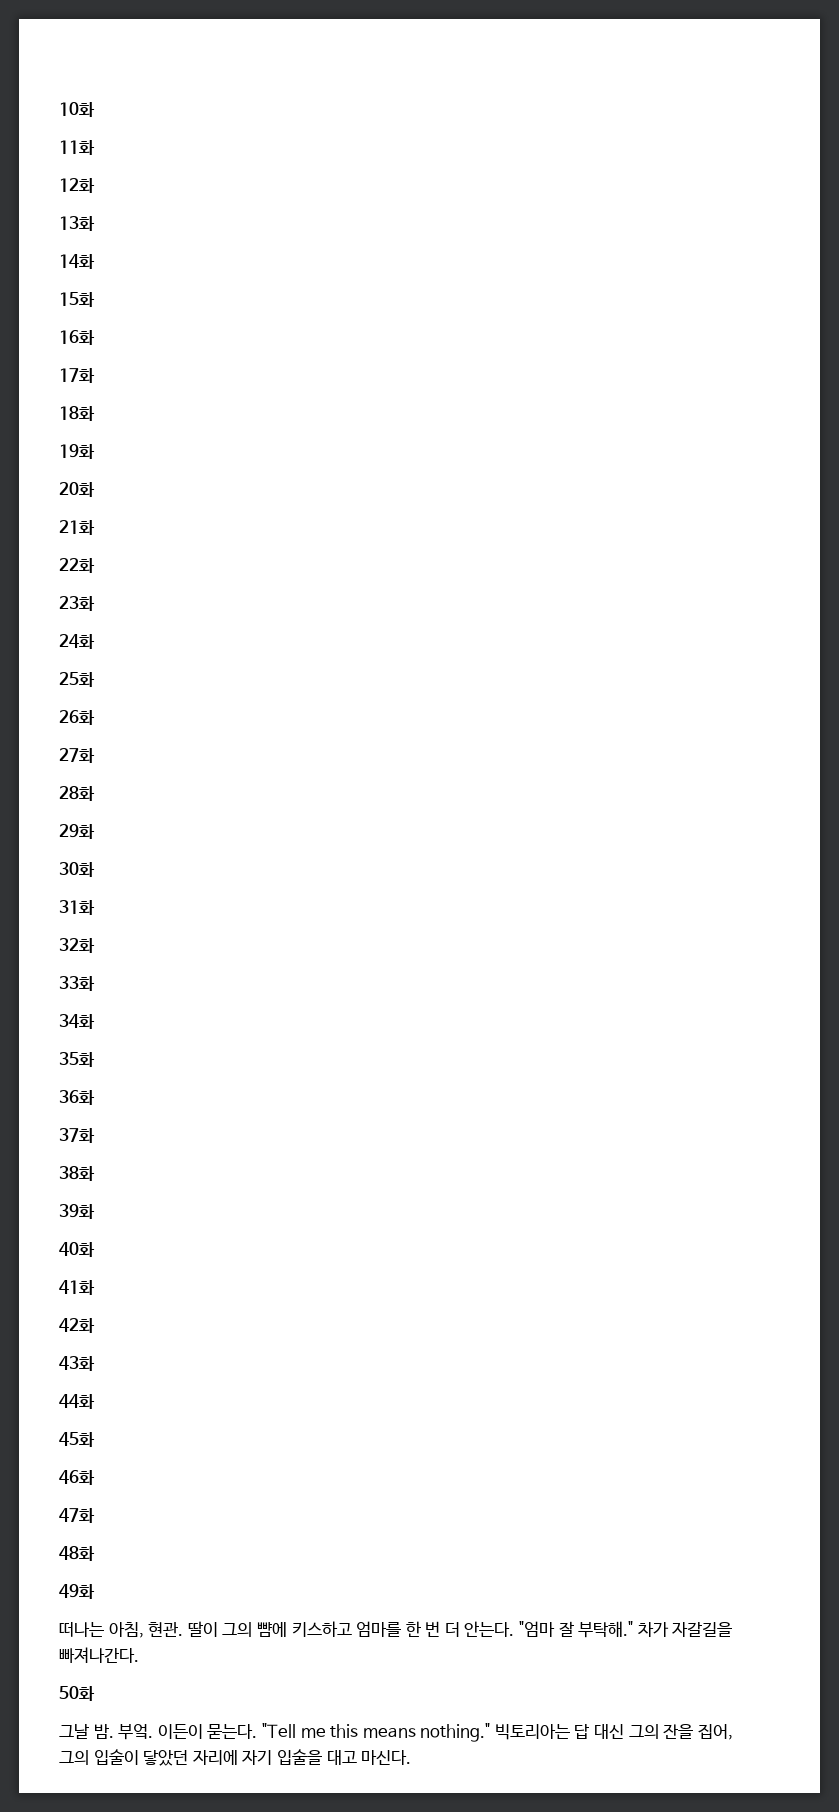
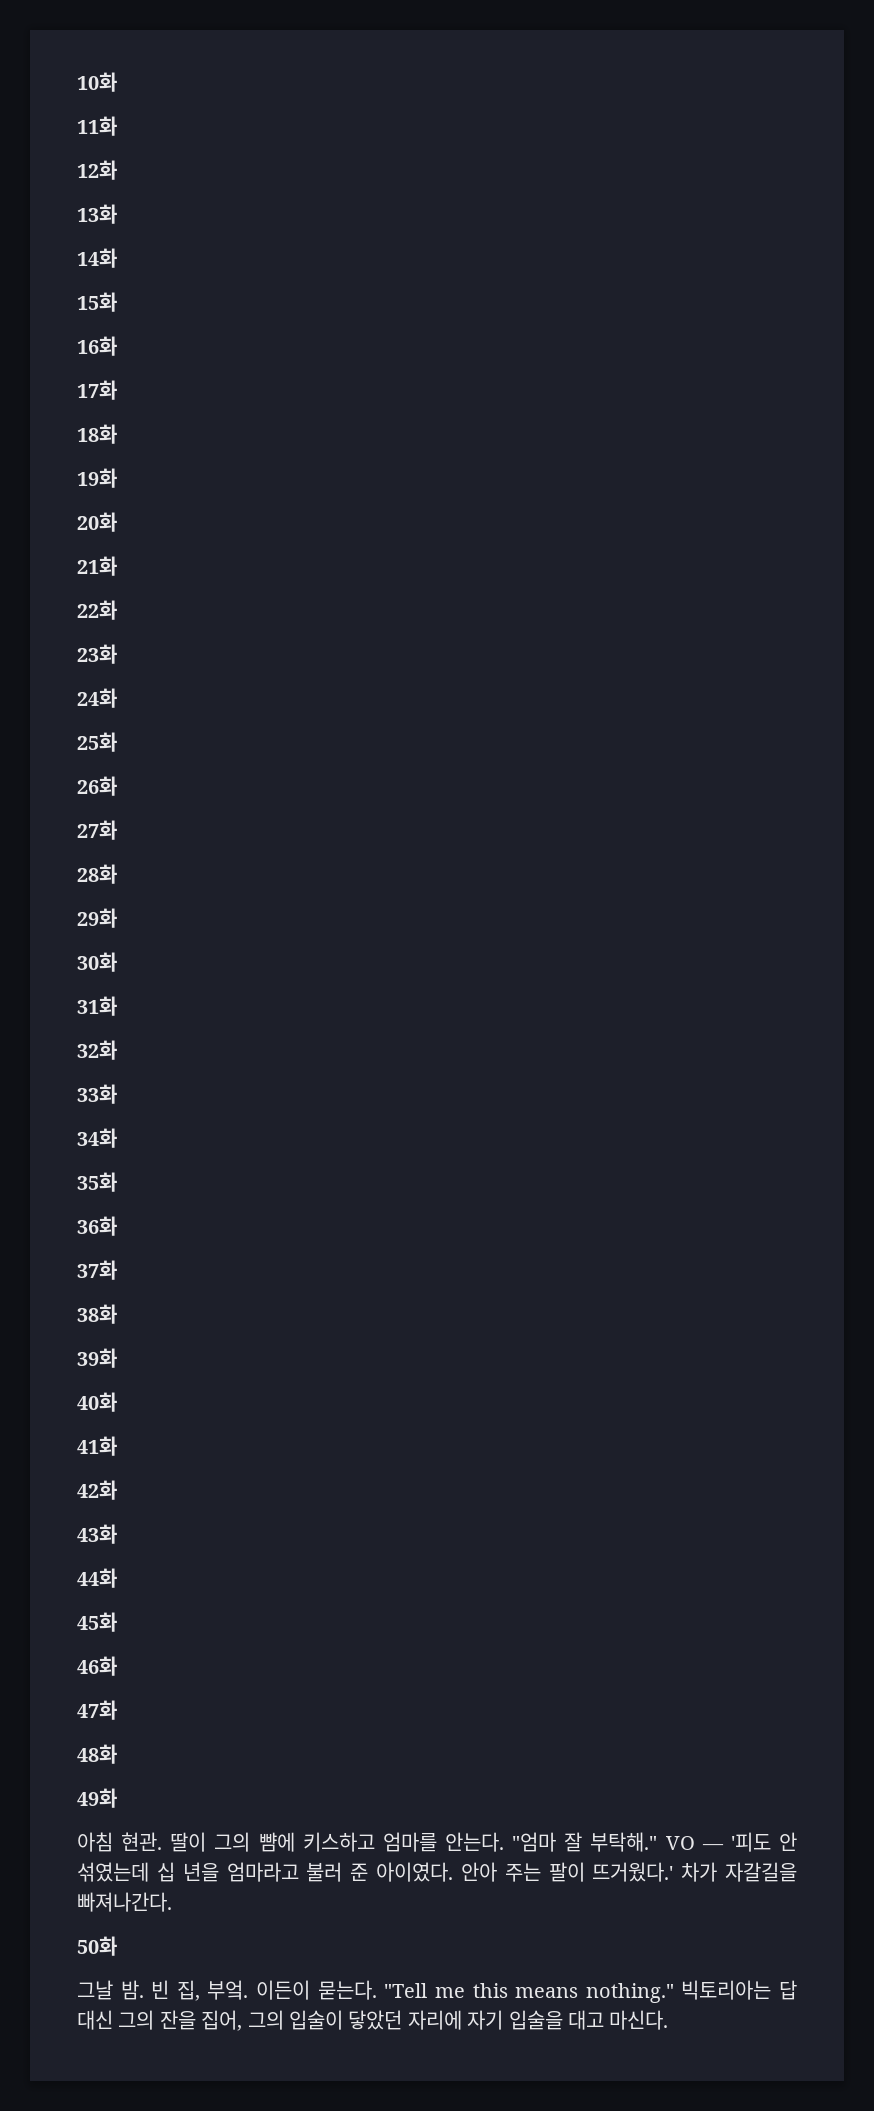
[59,1622,144,1638] 떠나는 아침, -> [77,1832,113,1852] 아침
[405,1621,460,1637] 한 번 더 -> (437, 1842) none
(634, 1629) none -> [665,1832,797,1852] [77,1862,674,1882] VO — '피도 안 섞였는데 십 년을 엄마라고 불러 준 아이였다. 안아 주는 팔이 뜨거웠다.'
(114, 1731) none -> [151,1980,200,2001] 빈 집,

